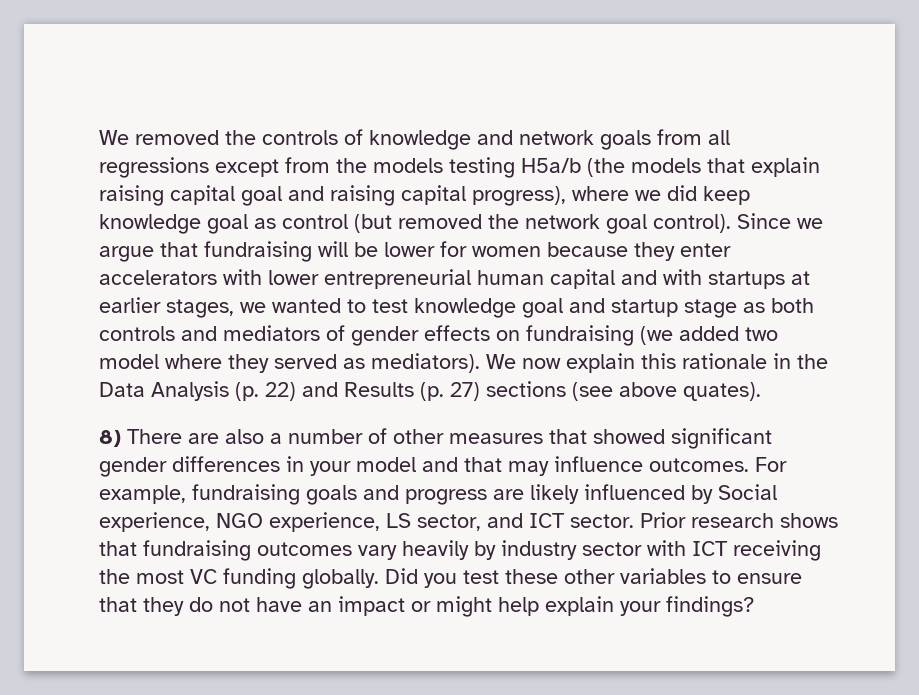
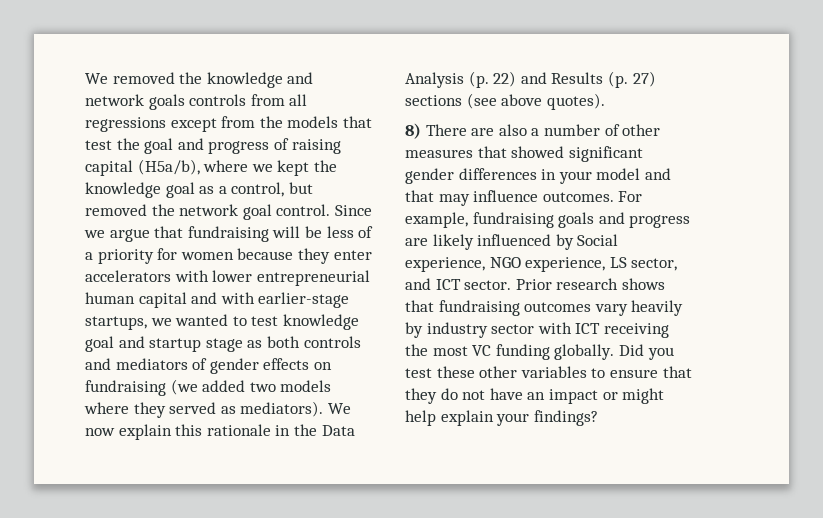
[262,129,363,145] controls of -> (203, 78) none
(651, 140) none -> [189,94,247,106] controls
[449,157,820,178] [99,185,750,206] [99,214,392,234] testing H5a/b (the models that explain raising capital goal and raising capital progress), where we did keep knowledge goal as control (but -> [342,116,372,128] [85,138,341,154] [85,159,337,176] [85,182,313,198] that test the goal and progress of raising capital (H5a/b), where we kept the knowledge goal as a control, but
[653,214,731,233] control). -> [276,204,331,216] control.
[384,242,435,257] lower -> [326,226,374,238] [85,249,154,264] less of a priority
[708,271,810,289] [99,297,234,318] startups at earlier stages, -> [258,292,350,308] [85,316,147,330] earlier-stage startups,
[99,354,159,369] model -> [280,380,332,392] models
[683,382,761,401] quates). -> [546,93,605,110] quotes).

